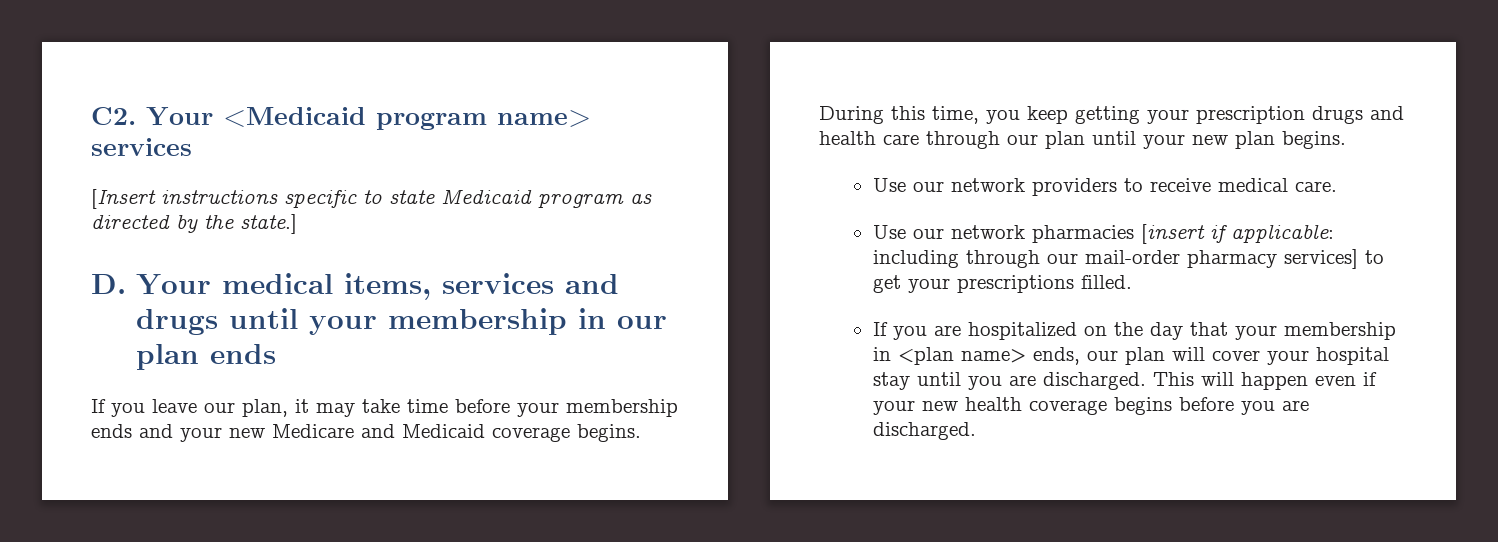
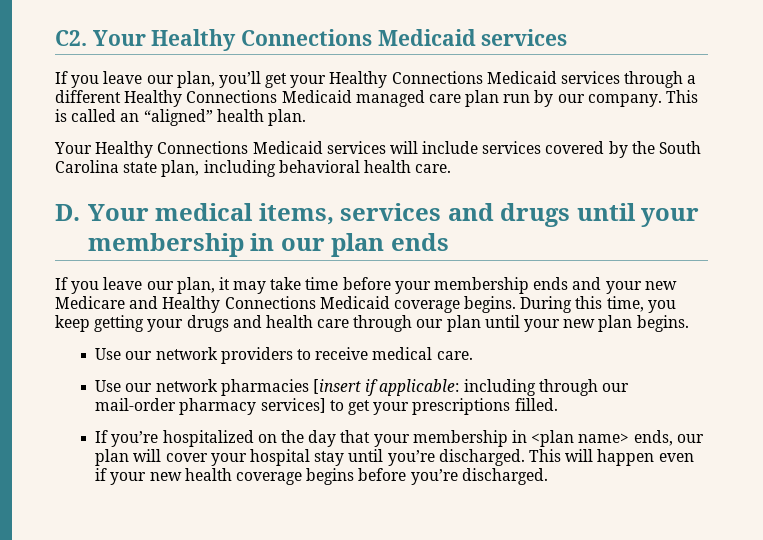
[223,107,591,130] [91,138,192,156] [91,189,652,209] [91,214,297,234] <Medicaid program name> services // [Insert instructions specific to state Medicaid program as directed by the state.] -> [151,29,568,51] [55,71,697,88] [55,90,699,107] [55,109,306,126] [54,141,702,158] [55,160,452,177] Healthy Connections Medicaid services // If you leave our plan, you’ll get your Healthy Connections Medicaid services through a different Healthy Connections Medicaid managed care plan run by our company. This is called an “aligned” health plan. // Your Healthy Connections Medicaid services will include services covered by the South Carolina state plan, including behavioral health care.
(395, 431) none -> [162,296,316,313] Healthy Connections
[1196,106,1305,124] prescription -> (184, 325) none
[892,325,961,340] you are -> [111,431,159,447] you’re
[967,375,1036,390] you are -> [387,450,435,466] you’re
[1240,400,1309,415] you are -> [410,469,458,485] you’re

